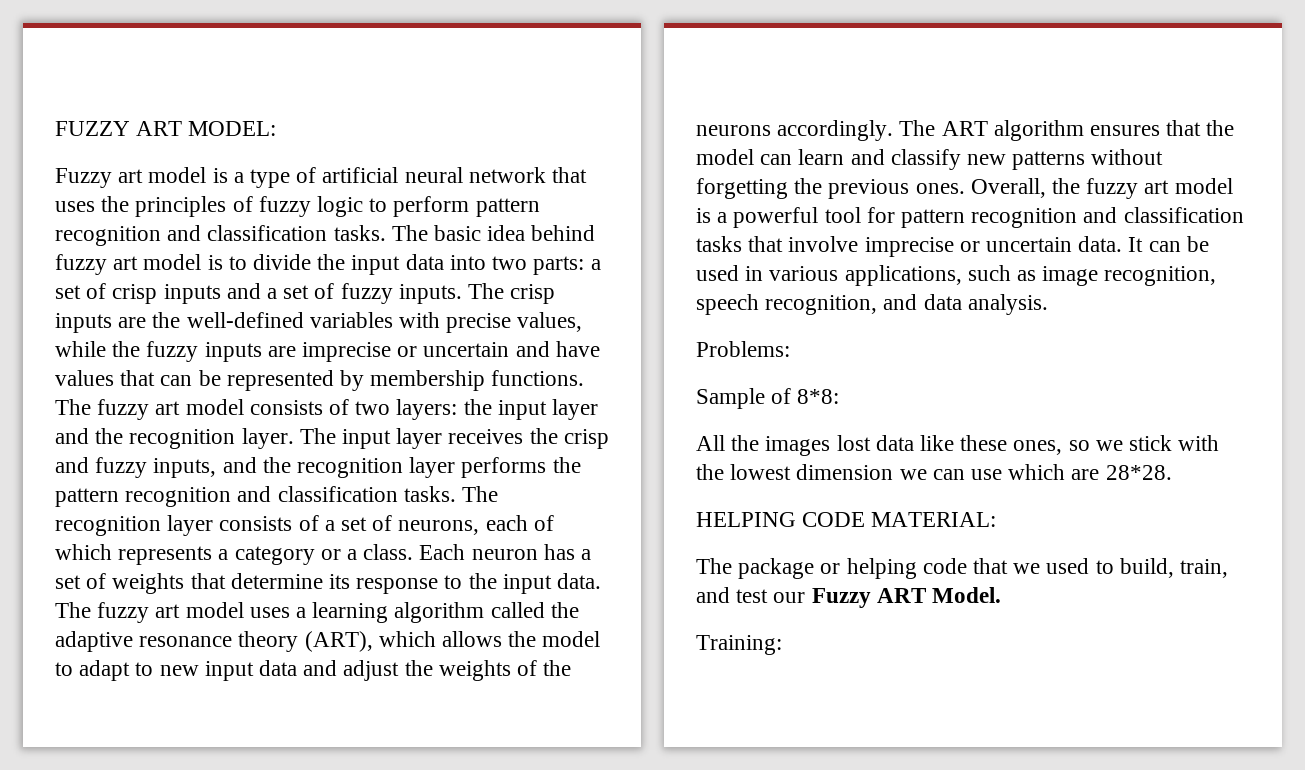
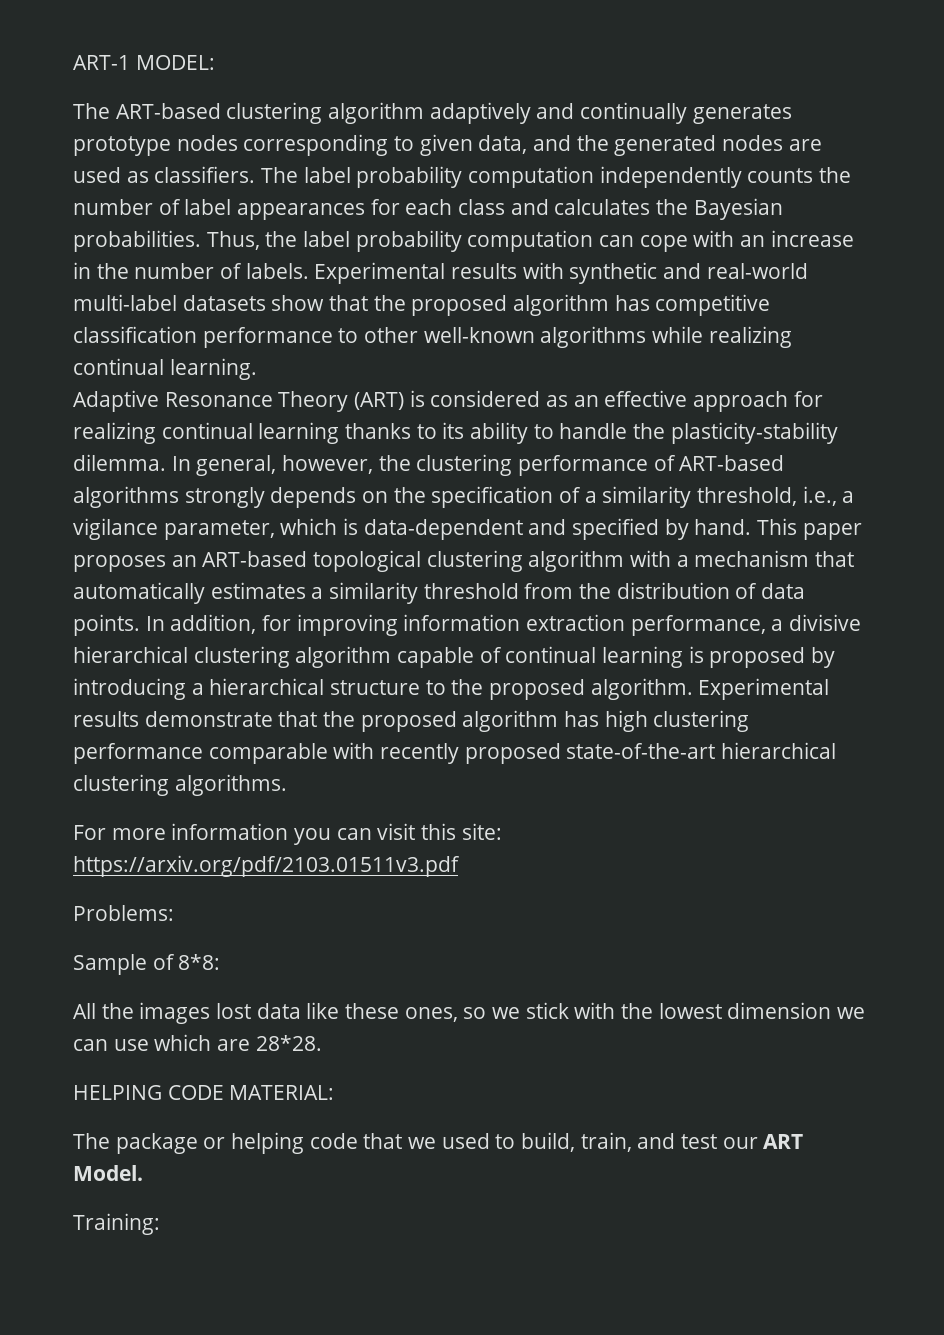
[55,121,183,136] FUZZY ART -> [73,55,130,70] ART-1
[55,167,588,188] [55,196,540,217] [55,225,596,246] [55,254,601,275] [55,283,556,304] [55,312,583,333] [55,341,600,362] [55,370,585,391] [55,399,599,420] [55,428,609,449] [55,457,581,478] [55,486,499,507] [55,515,554,536] [55,544,592,565] [55,573,602,594] [55,602,579,623] [55,631,601,652] [55,660,572,681] [696,120,1235,141] [696,149,1164,170] [696,178,1233,199] [696,207,1244,228] [696,236,1209,257] [696,265,1217,286] [696,294,1048,315] Fuzzy art model is a type of artificial neural network that uses the principles of fuzzy logic to perform pattern recognition and classification tasks. The basic idea behind fuzzy art model is to divide the input data into two parts: a set of crisp inputs and a set of fuzzy inputs. The crisp inputs are the well-defined variables with precise values, while the fuzzy inputs are imprecise or uncertain and have values that can be represented by membership functions. The fuzzy art model consists of two layers: the input layer and the recognition layer. The input layer receives the crisp and fuzzy inputs, and the recognition layer performs the pattern recognition and classification tasks. The recognition layer consists of a set of neurons, each of which represents a category or a class. Each neuron has a set of weights that determine its response to the input data. The fuzzy art model uses a learning algorithm called the adaptive resonance theory (ART), which allows the model to adapt to new input data and adjust the weights of the neurons accordingly. The ART algorithm ensures that the model can learn and classify new patterns without forgetting the previous ones. Overall, the fuzzy art model is a powerful tool for pattern recognition and classification tasks that involve imprecise or uncertain data. It can be used in various applications, such as image recognition, speech recognition, and data analysis. -> [73,102,792,124] [73,134,822,156] [73,166,852,188] [73,198,783,220] [73,230,854,252] [73,262,808,284] [73,294,771,316] [73,326,792,348] [73,358,257,380] [73,390,823,412] [73,422,838,444] [73,454,785,476] [73,486,855,508] [73,518,862,540] [73,550,855,572] [73,582,806,604] [73,614,862,636] [73,646,836,668] [73,678,830,700] [73,710,750,732] [73,742,837,764] [73,774,287,796] [73,823,502,845] [73,855,460,877] The ART-based clustering algorithm adaptively and continually generates prototype nodes corresponding to given data, and the generated nodes are used as classifiers. The label probability computation independently counts the number of label appearances for each class and calculates the Bayesian probabilities. Thus, the label probability computation can cope with an increase in the number of labels. Experimental results with synthetic and real-world multi-label datasets show that the proposed algorithm has competitive classification performance to other well-known algorithms while realizing continual learning. // Adaptive Resonance Theory (ART) is considered as an effective approach for realizing continual learning thanks to its ability to handle the plasticity-stability dilemma. In general, however, the clustering performance of ART-based algorithms strongly depends on the specification of a similarity threshold, i.e., a vigilance parameter, which is data-dependent and specified by hand. This paper proposes an ART-based topological clustering algorithm with a mechanism that automatically estimates a similarity threshold from the distribution of data points. In addition, for improving information extraction performance, a divisive hierarchical clustering algorithm capable of continual learning is proposed by introducing a hierarchical structure to the proposed algorithm. Experimental results demonstrate that the proposed algorithm has high clustering performance comparable with recently proposed state-of-the-art hierarchical clustering algorithms. // For more information you can visit this site: https://arxiv.org/pdf/2103.01511v3.pdf
[811,588,871,608] Fuzzy -> (758, 1143) none

